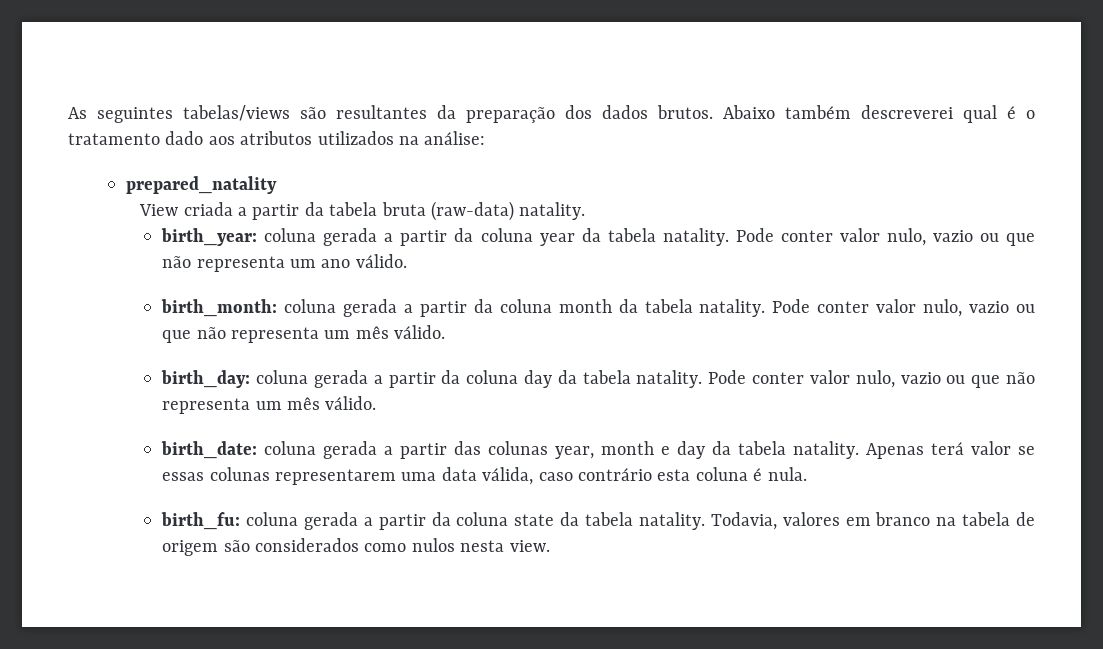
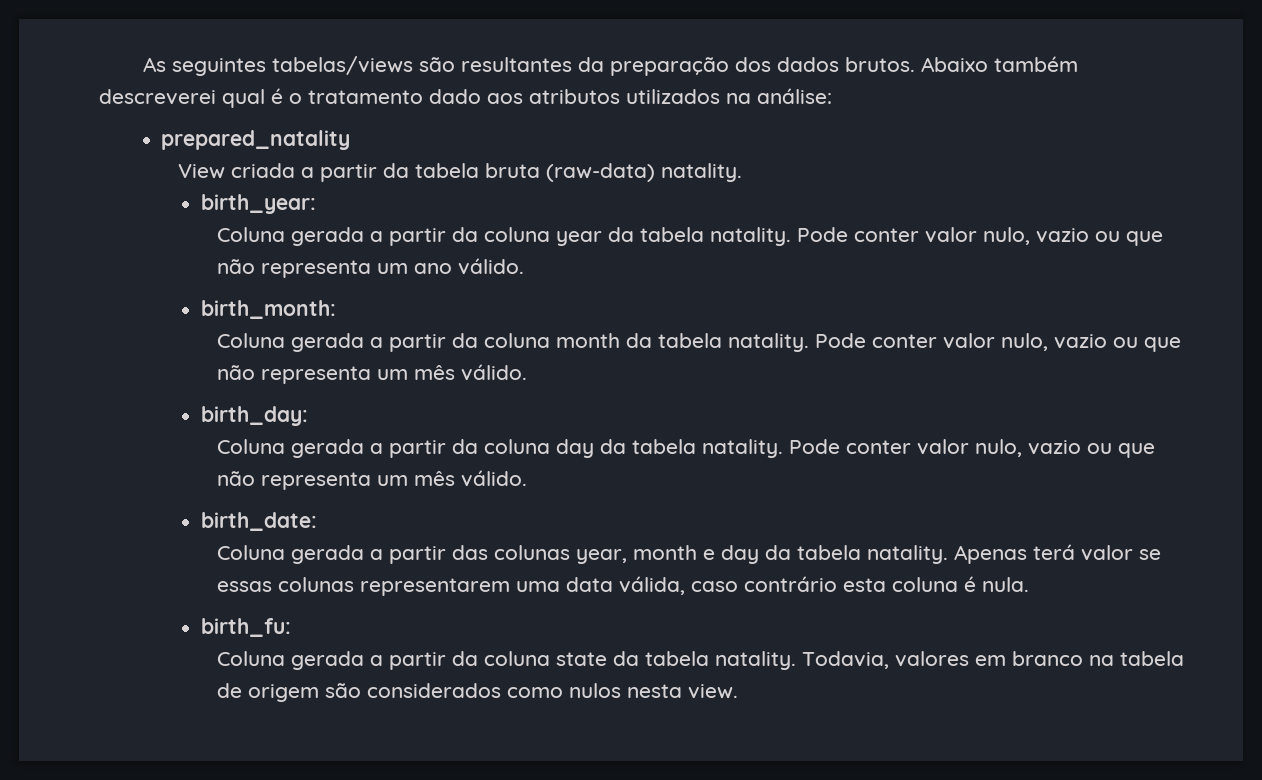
[264,228,317,242] coluna -> [217,227,286,242] // Coluna
[284,299,337,313] coluna -> [217,333,286,348] // Coluna
[256,370,309,384] coluna -> [217,439,286,454] // Coluna
[264,441,317,455] coluna -> [217,545,286,560] // Coluna
[246,512,299,526] coluna -> [217,651,286,666] // Coluna

